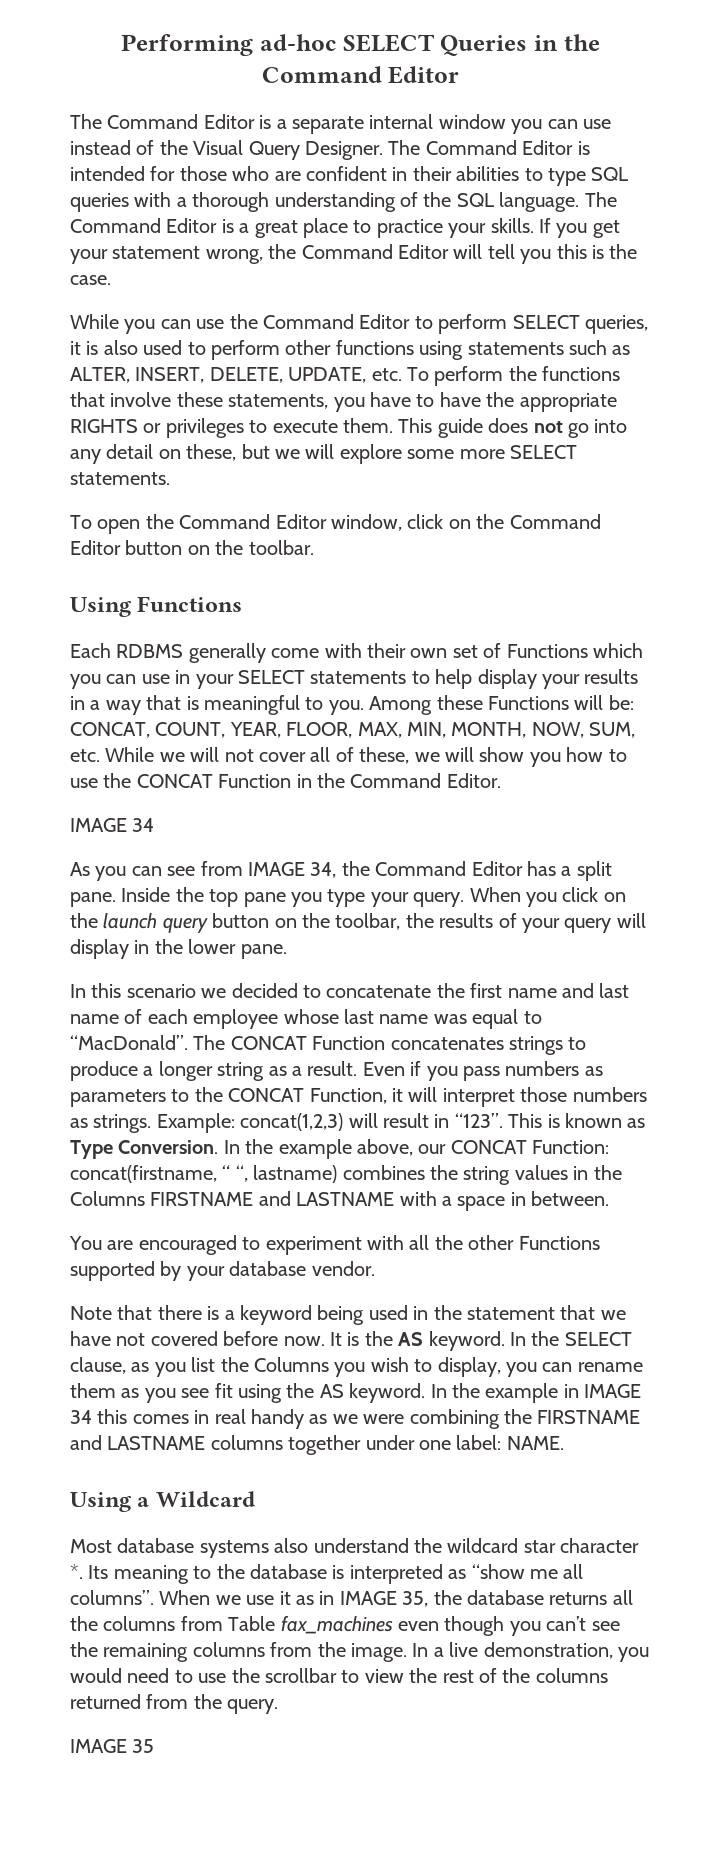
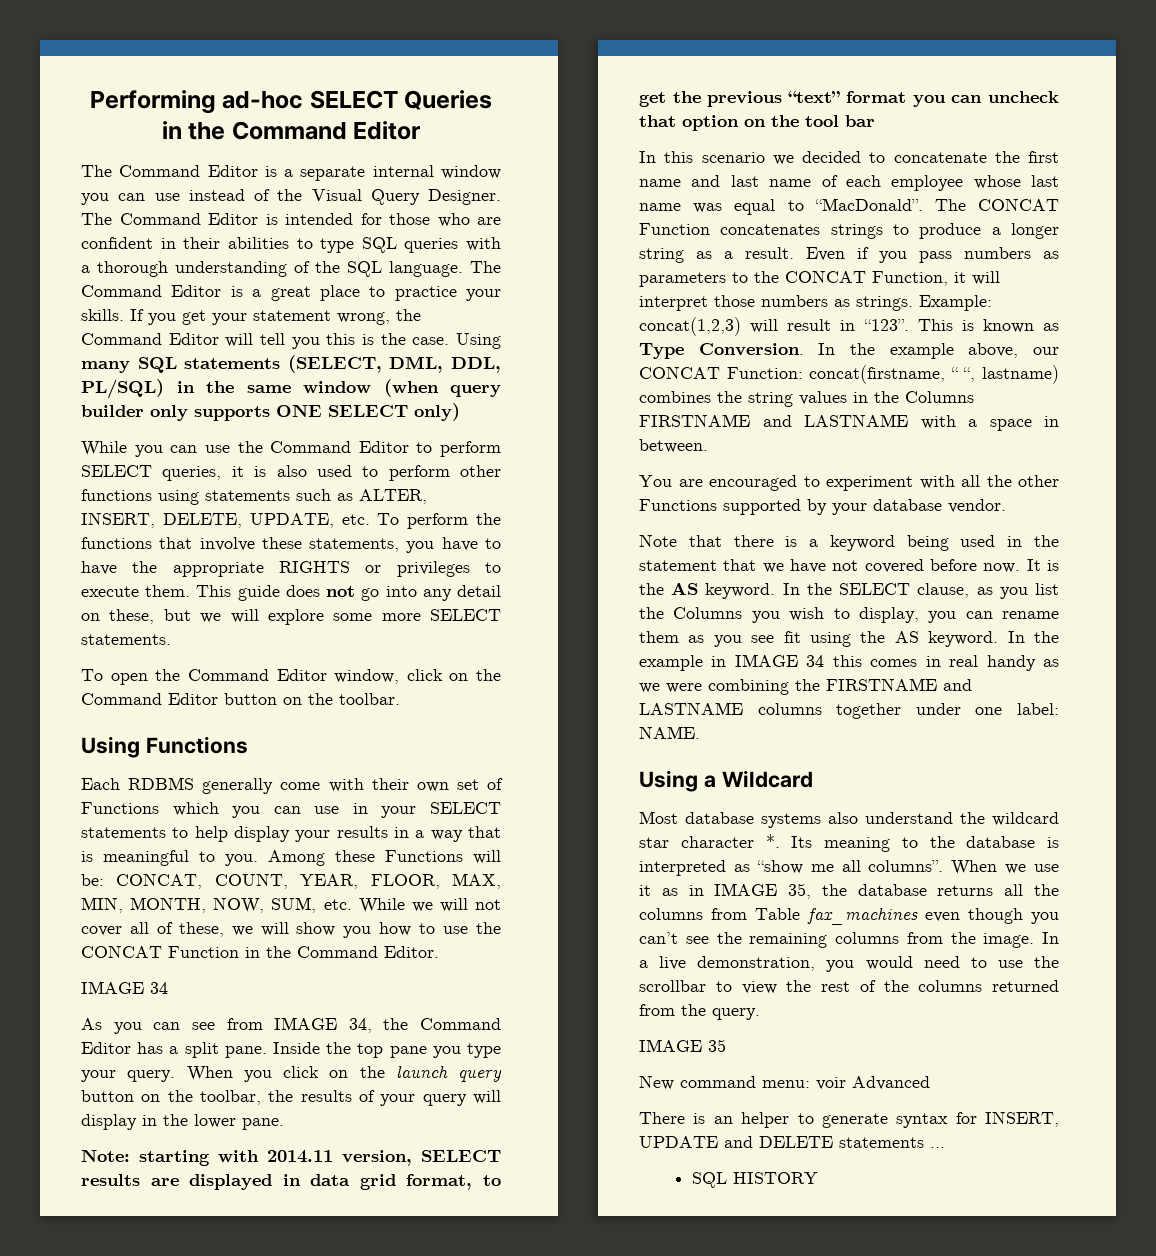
(111, 280) none -> [456,333,502,349] [81,355,501,373] [81,379,501,399] [81,403,460,421] Using many SQL statements (SELECT, DML, DDL, PL/SQL) in the same window (when query builder only supports ONE SELECT only)
(287, 951) none -> [81,1149,501,1166] [81,1174,501,1190] [639,91,1059,107] [639,115,875,131] // Note: starting with 2014.11 version, SELECT results are displayed in data grid format, to get the previous “text” format you can uncheck that option on the tool bar
(155, 1746) none -> [639,1075,930,1090] [639,1111,1059,1128] [639,1136,945,1148] [691,1172,818,1188] // New command menu: voir Advanced // There is an helper to generate syntax for INSERT, UPDATE and DELETE statements ... // SQL HISTORY

